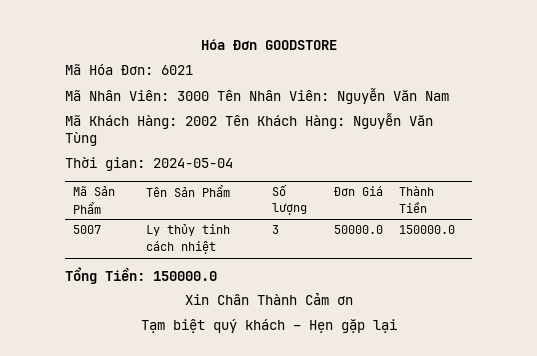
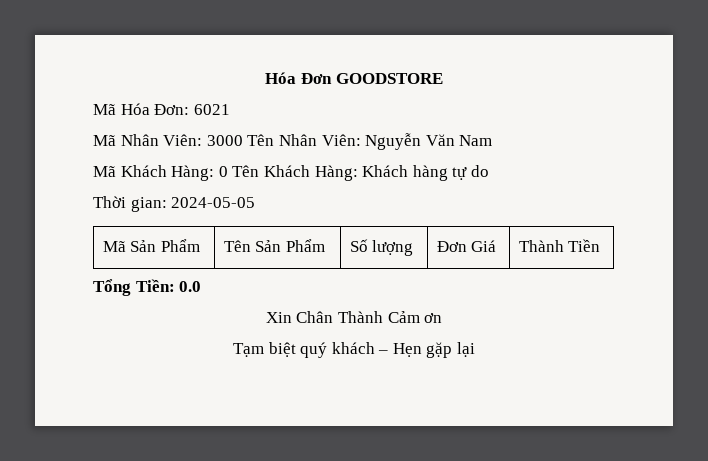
[185,116,217,126] 2002 -> [218,166,228,177] 0
[353,113,433,129] [65,132,97,146] Nguyễn Văn Tùng -> [362,165,489,181] Khách hàng tự do
[153,158,233,168] 2024-05-04 -> [171,197,256,208] 2024-05-05
[72,225,101,234] [145,224,230,236] [145,241,216,254] [271,225,279,234] [333,225,383,234] [398,225,455,234] // 5007 | Ly thủy tinh cách nhiệt | 3 | 50000.0 | 150000.0 -> (601, 245) none
[153,271,217,281] 150000.0 -> [179,281,202,292] 0.0

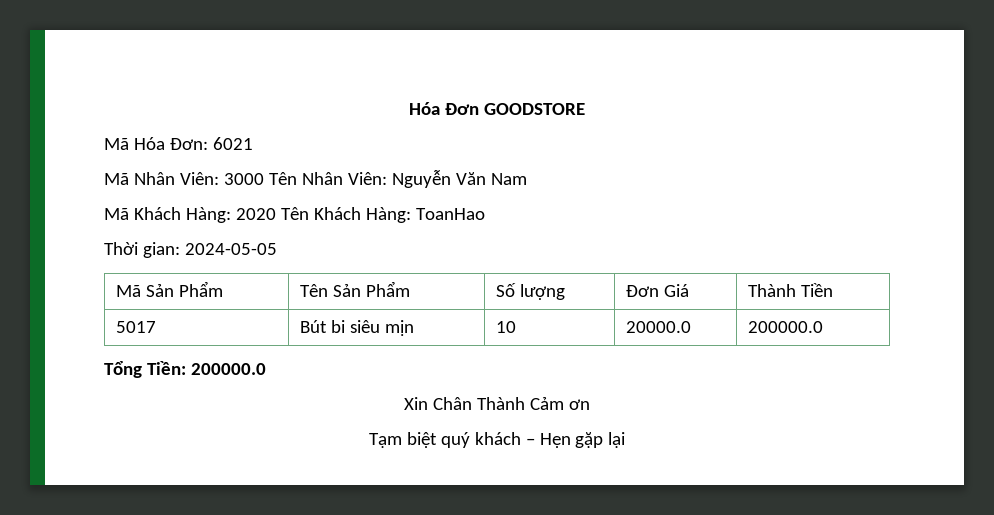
[218,166,228,177] 0 -> [235,208,276,220] 2020
[362,165,489,181] Khách hàng tự do -> [415,208,485,220] ToanHao
(601, 245) none -> [115,321,156,333] [299,320,414,336] [495,321,516,333] [625,321,691,333] [747,321,823,333] // 5017 | Bút bi siêu mịn | 10 | 20000.0 | 200000.0
[179,281,202,292] 0.0 -> [190,363,266,375] 200000.0

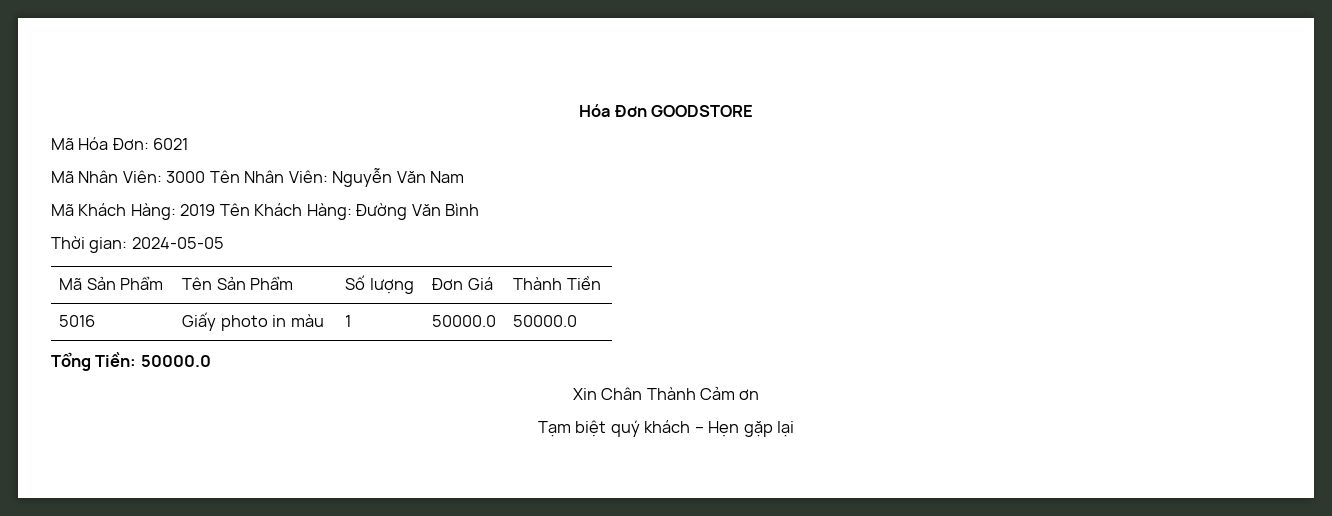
[235,208,276,220] 2020 -> [180,204,216,216] 2019
[415,208,485,220] ToanHao -> [356,203,480,220] Đường Văn Bình
[115,321,156,333] [299,320,414,336] [495,321,516,333] [625,321,691,333] [747,321,823,333] 5017 | Bút bi siêu mịn | 10 | 20000.0 | 200000.0 -> [59,315,96,327] [182,312,324,331] [345,315,352,327] [432,315,497,327] [513,315,578,327] 5016 | Giấy photo in màu | 1 | 50000.0 | 50000.0
[190,363,266,375] 200000.0 -> [140,355,211,367] 50000.0

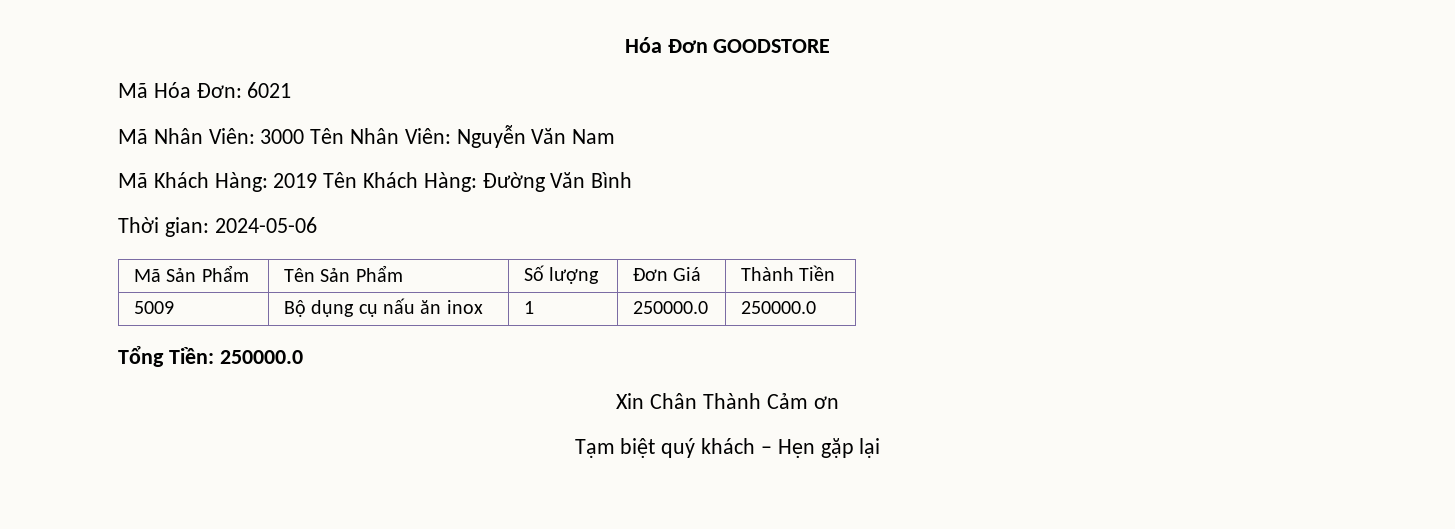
[131,237,224,249] 2024-05-05 -> [214,217,317,233] 2024-05-06
[59,315,96,327] [182,312,324,331] [345,315,352,327] [432,315,497,327] [513,315,578,327] 5016 | Giấy photo in màu | 1 | 50000.0 | 50000.0 -> [134,301,175,314] [284,298,483,317] [524,301,535,314] [633,301,709,314] [741,301,817,314] 5009 | Bộ dụng cụ nấu ăn inox | 1 | 250000.0 | 250000.0
[140,355,211,367] 50000.0 -> [219,350,303,364] 250000.0

